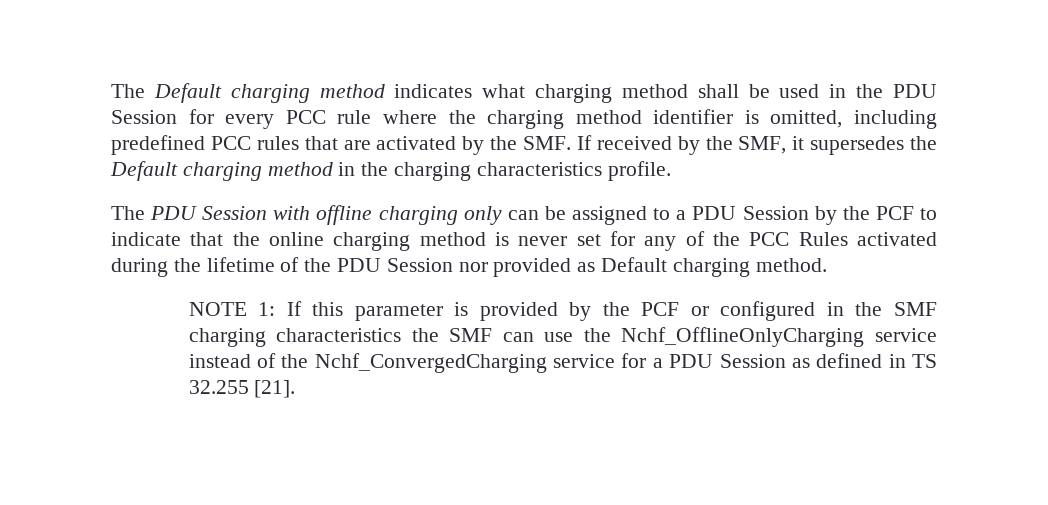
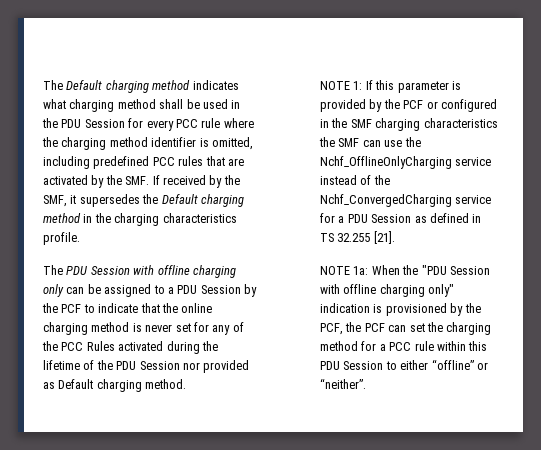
(296, 389) none -> [320,265,490,275] [320,284,455,297] [320,303,481,316] [320,322,492,335] [320,341,488,351] [320,359,488,370] [320,378,367,389] // NOTE 1a: When the "PDU Session with offline charging only" indication is provisioned by the PCF, the PCF can set the charging method for a PCC rule within this PDU Session to either “offline” or “neither”.

